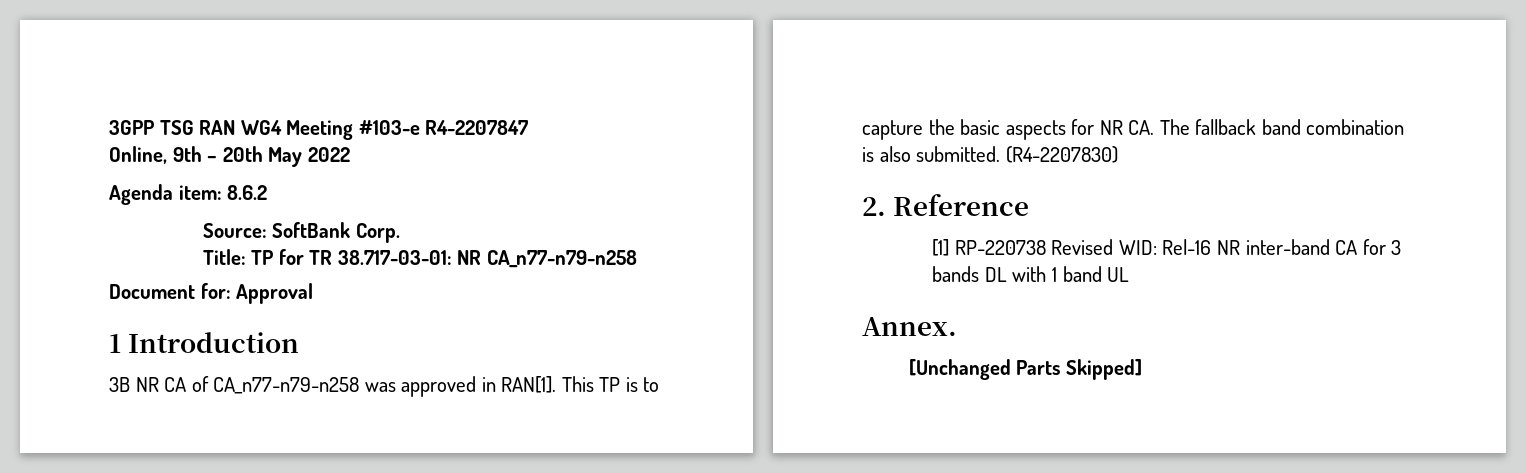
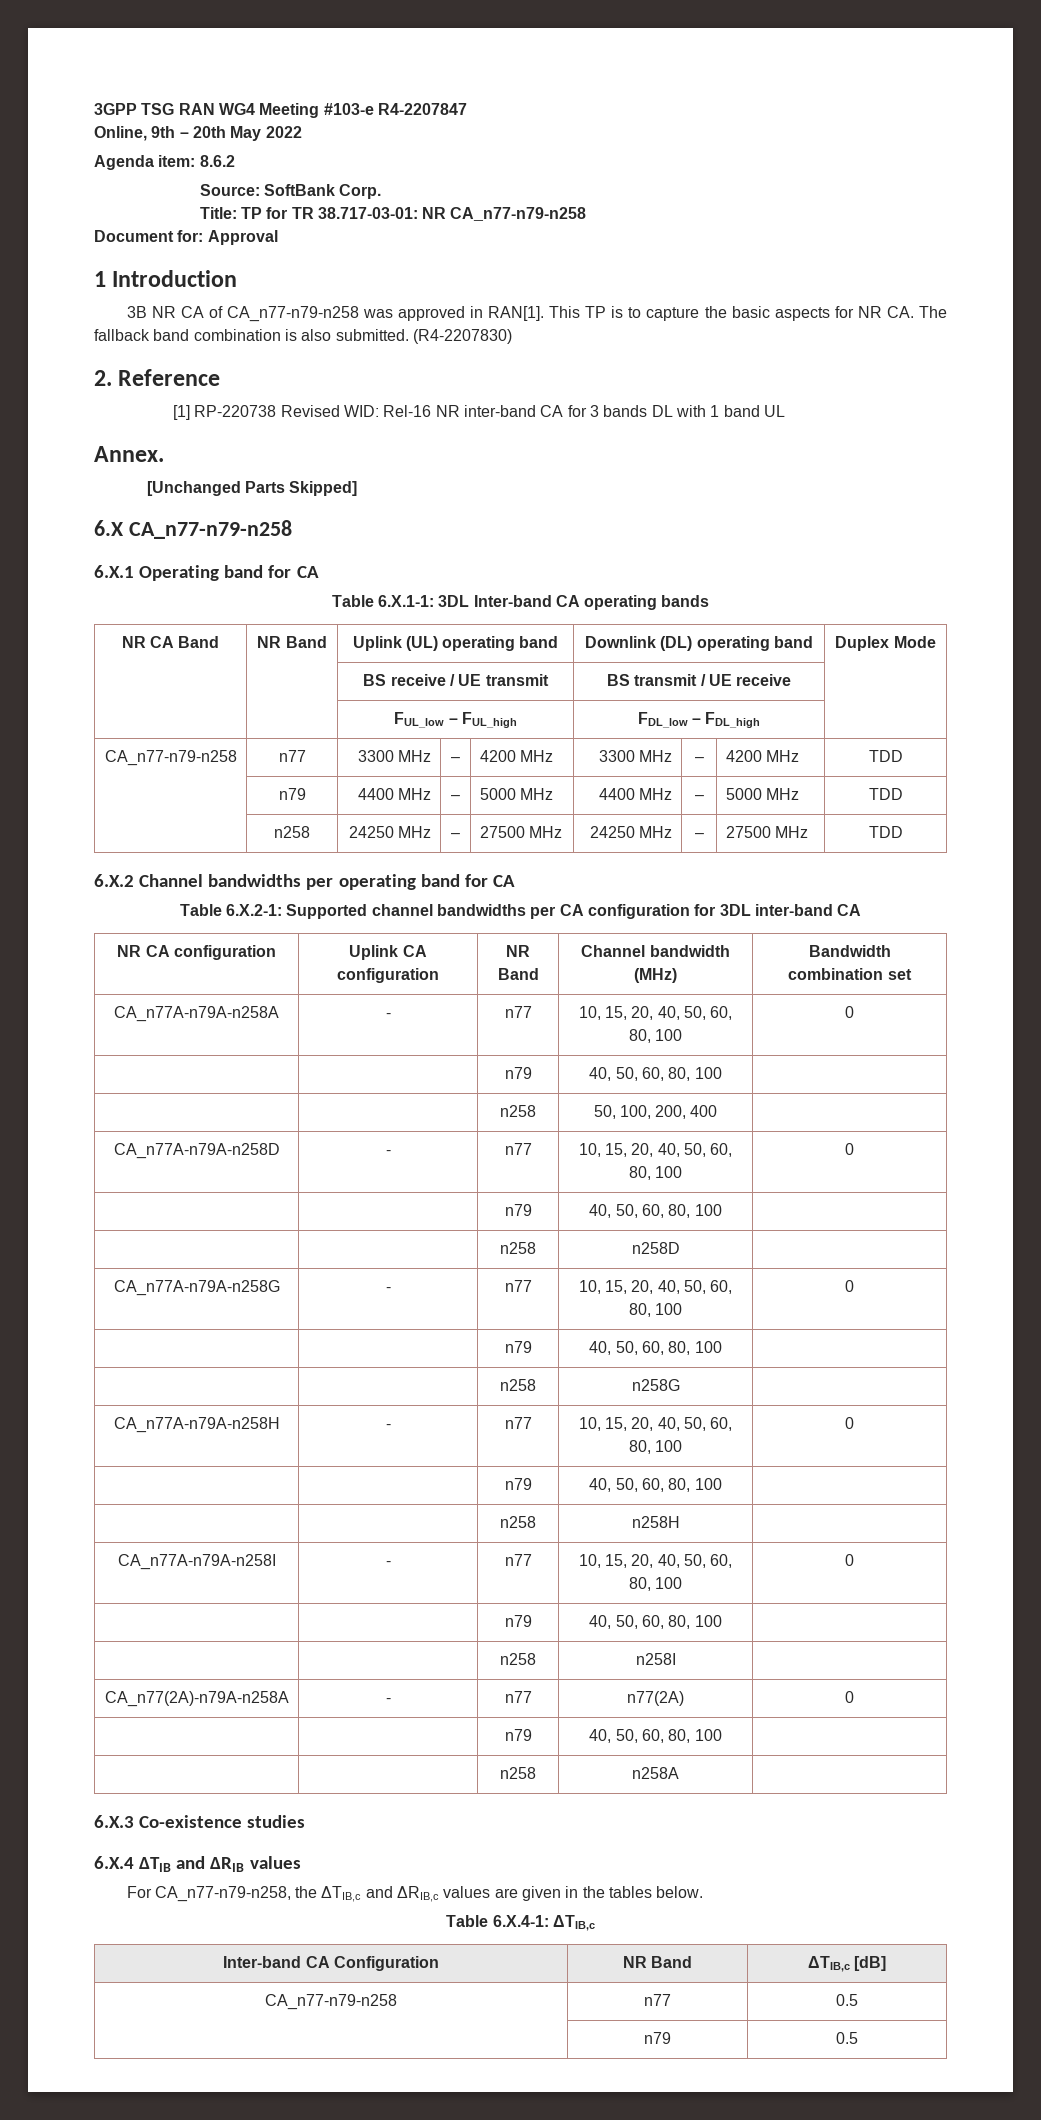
(1142, 369) none -> [94,520,292,539] [94,565,319,581] [331,595,710,610] [121,636,220,648] [257,636,327,648] [352,636,559,651] [585,636,813,651] [835,636,936,651] [363,674,549,686] [606,674,792,686] [394,712,517,728] [637,712,761,728] [104,750,237,766] [278,750,306,762] [357,750,432,762] [451,757,460,762] [479,750,554,762] [598,750,673,762] [694,757,704,762] [725,750,800,762] [868,750,903,762] [278,788,306,800] [357,788,432,800] [451,795,460,800] [479,788,554,800] [598,788,673,800] [694,795,704,800] [725,788,800,800] [868,788,903,800] [274,826,310,838] [348,826,432,838] [451,833,460,838] [479,826,563,838] [589,826,673,838] [694,833,704,838] [725,826,809,838] [868,826,903,838] [94,874,515,890] [179,904,862,919] [117,945,276,960] [349,945,427,960] [337,968,439,983] [506,945,530,957] [497,968,539,980] [581,945,730,957] [634,968,677,983] [808,945,891,957] [788,968,912,980] [114,1006,279,1022] [385,1013,391,1018] [504,1006,532,1018] [578,1006,733,1020] [628,1029,683,1043] [845,1006,854,1018] [504,1067,532,1079] [589,1067,722,1081] [500,1105,536,1117] [593,1105,718,1119] [113,1143,280,1159] [385,1150,391,1155] [504,1143,532,1155] [578,1143,733,1157] [628,1166,683,1180] [845,1143,854,1155] [504,1204,532,1216] [589,1204,722,1218] [500,1242,536,1254] [631,1242,680,1254] [113,1280,280,1296] [385,1287,391,1292] [504,1280,532,1292] [578,1280,733,1294] [628,1303,683,1317] [845,1280,854,1292] [504,1341,532,1353] [589,1341,722,1355] [500,1379,536,1391] [631,1379,680,1391] [113,1417,280,1433] [385,1424,391,1429] [504,1417,532,1429] [578,1417,733,1431] [628,1440,683,1454] [845,1417,854,1429] [504,1478,532,1490] [589,1478,722,1492] [500,1516,536,1528] [631,1516,680,1528] [117,1554,276,1570] [385,1561,391,1566] [504,1554,532,1566] [578,1554,733,1568] [628,1577,683,1591] [845,1554,854,1566] [504,1615,532,1627] [589,1615,722,1629] [500,1653,536,1665] [635,1653,676,1665] [104,1691,289,1707] [385,1698,391,1703] [504,1691,532,1703] [627,1691,684,1706] [845,1691,854,1703] [504,1729,532,1741] [589,1729,722,1743] [500,1767,536,1779] [632,1767,679,1779] [94,1815,306,1828] [94,1856,301,1872] [126,1886,704,1902] [446,1915,595,1931] [223,1956,439,1971] [622,1956,693,1968] [807,1956,887,1972] [265,1994,397,2010] [644,1994,671,2006] [836,1994,858,2006] [644,2032,671,2044] [836,2032,858,2044] // 6.X CA_n77-n79-n258 // 6.X.1 Operating band for CA // Table 6.X.1-1: 3DL Inter-band CA operating bands // NR CA Band | NR Band | Uplink (UL) operating band | Downlink (DL) operating band | Duplex Mode // | | BS receive / UE transmit | BS transmit / UE receive | // | | FUL_low – FUL_high | FDL_low – FDL_high | // CA_n77-n79-n258 | n77 | 3300 MHz | – | 4200 MHz | 3300 MHz | – | 4200 MHz | TDD // | n79 | 4400 MHz | – | 5000 MHz | 4400 MHz | – | 5000 MHz | TDD // | n258 | 24250 MHz | – | 27500 MHz | 24250 MHz | – | 27500 MHz | TDD // 6.X.2 Channel bandwidths per operating band for CA // Table 6.X.2-1: Supported channel bandwidths per CA configuration for 3DL inter-band CA // NR CA configuration | Uplink CA configuration | NR Band | Channel bandwidth (MHz) | Bandwidth combination set // CA_n77A-n79A-n258A | - | n77 | 10, 15, 20, 40, 50, 60, 80, 100 | 0 // | | n79 | 40, 50, 60, 80, 100 | // | | n258 | 50, 100, 200, 400 | // CA_n77A-n79A-n258D | - | n77 | 10, 15, 20, 40, 50, 60, 80, 100 | 0 // | | n79 | 40, 50, 60, 80, 100 | // | | n258 | n258D | // CA_n77A-n79A-n258G | - | n77 | 10, 15, 20, 40, 50, 60, 80, 100 | 0 // | | n79 | 40, 50, 60, 80, 100 | // | | n258 | n258G | // CA_n77A-n79A-n258H | - | n77 | 10, 15, 20, 40, 50, 60, 80, 100 | 0 // | | n79 | 40, 50, 60, 80, 100 | // | | n258 | n258H | // CA_n77A-n79A-n258I | - | n77 | 10, 15, 20, 40, 50, 60, 80, 100 | 0 // | | n79 | 40, 50, 60, 80, 100 | // | | n258 | n258I | // CA_n77(2A)-n79A-n258A | - | n77 | n77(2A) | 0 // | | n79 | 40, 50, 60, 80, 100 | // | | n258 | n258A | // 6.X.3 Co-existence studies // 6.X.4 ∆TIB and ∆RIB values // For CA_n77-n79-n258, the ΔTIB,c and ΔRIB,c values are given in the tables below. // Table 6.X.4-1: ΔTIB,c // Inter-band CA Configuration | NR Band | ΔTIB,c [dB] // CA_n77-n79-n258 | n77 | 0.5 // | n79 | 0.5

